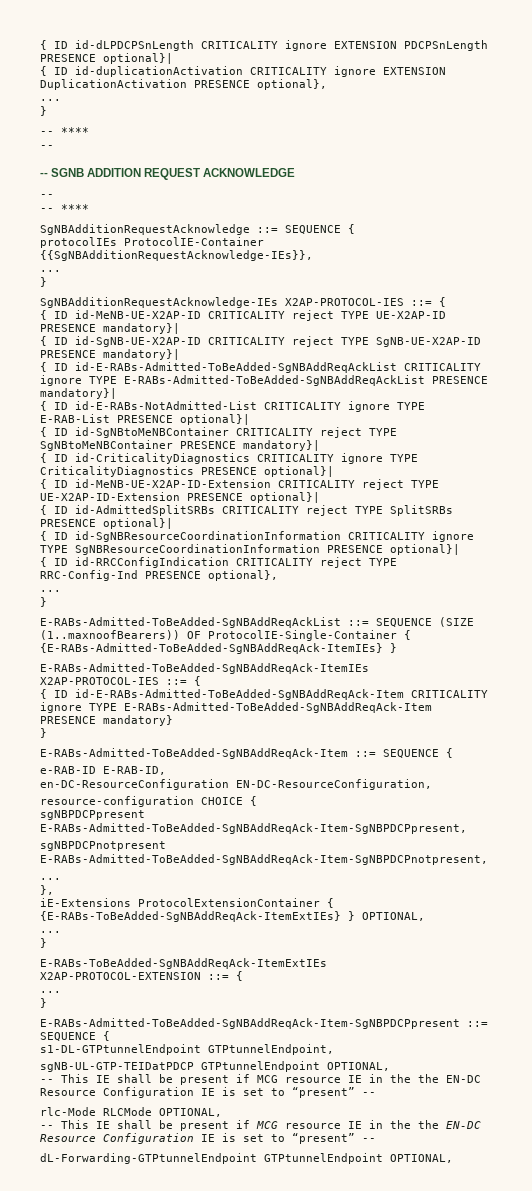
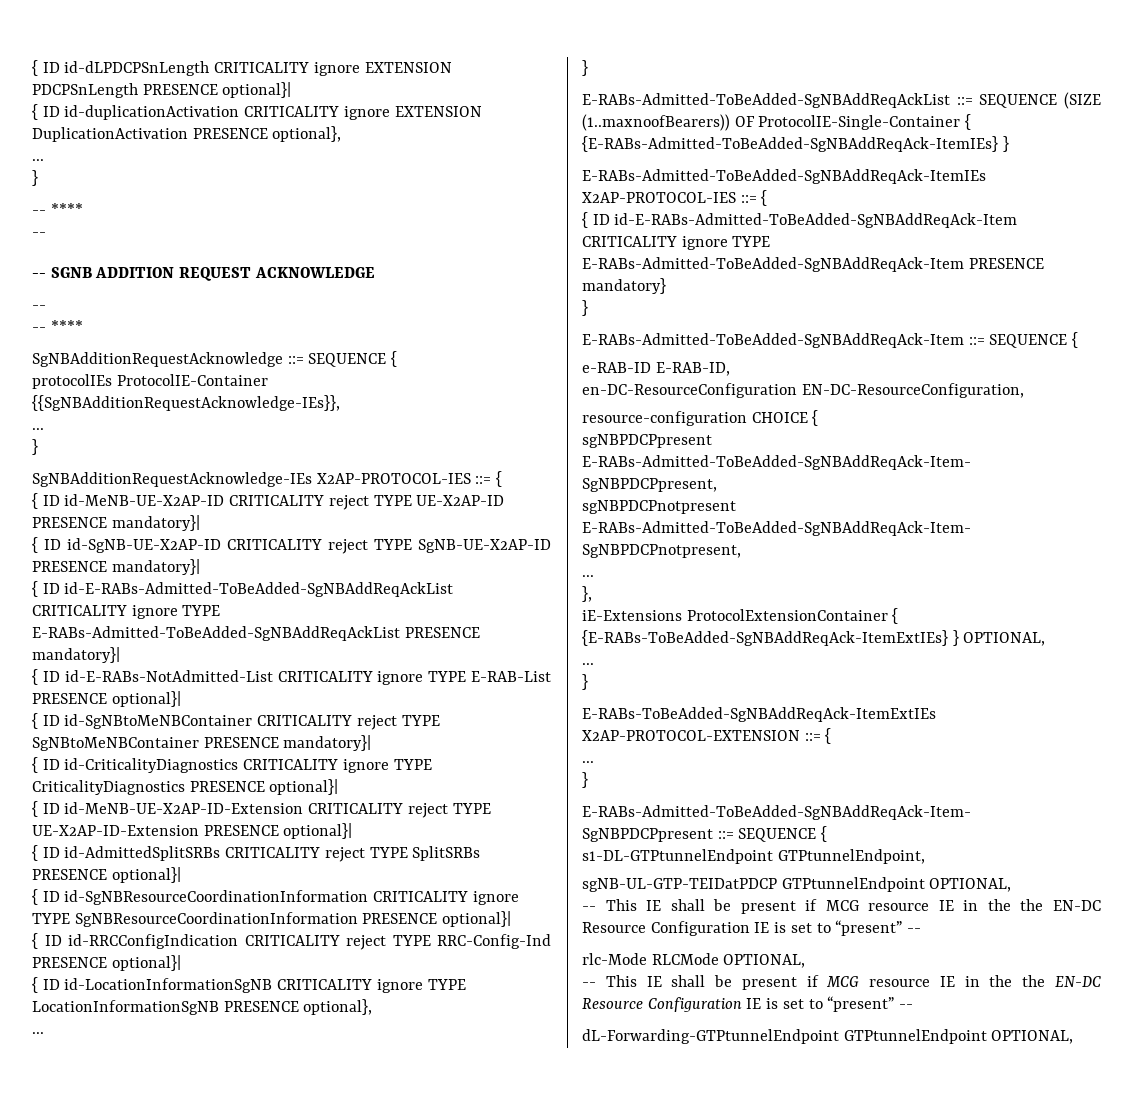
(201, 575) none -> [111,955,181,971] [32,977,466,993] [32,1000,299,1015] optional}| // { ID id-LocationInformationSgNB CRITICALITY ignore TYPE LocationInformationSgNB PRESENCE

